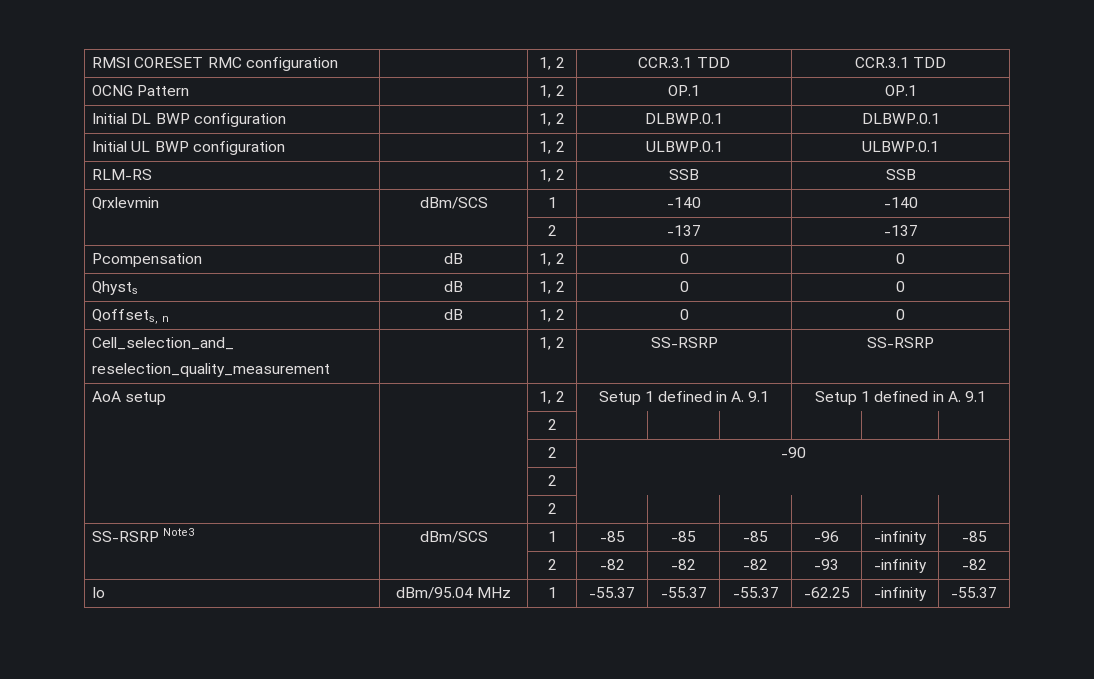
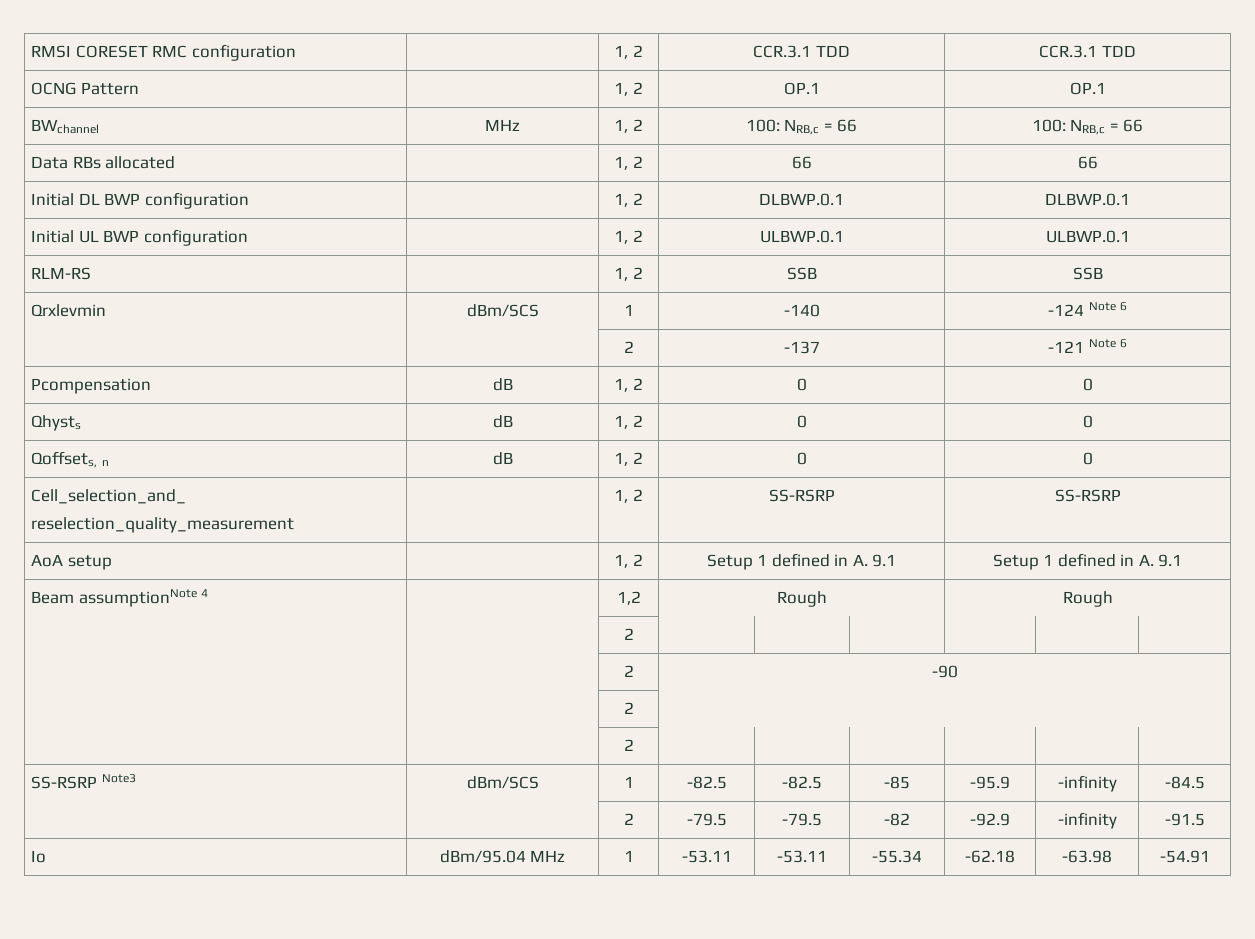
(917, 90) none -> [31,119,100,134] [485,119,520,131] [614,119,643,133] [745,119,858,135] [1031,119,1144,135] [31,156,176,169] [614,156,643,170] [791,156,812,169] [1077,156,1098,169] // BWchannel | MHz | 1, 2 | 100: NRB,c = 66 | 100: NRB,c = 66 // Data RBs allocated | | 1, 2 | 66 | 66
[883,197,918,208] -140 -> [1047,302,1128,316] -124 Note 6
[883,225,918,236] -137 -> [1047,339,1128,353] -121 Note 6
(986, 396) none -> [31,589,209,607] [616,591,641,605] [776,591,827,607] [1062,591,1113,607] // Beam assumptionNote 4 | | 1,2 | Rough | Rough
[599,531,625,542] [671,531,696,542] [743,531,768,542] [814,531,839,542] [874,531,927,545] [961,531,987,542] [547,559,557,570] [599,559,625,570] [671,559,696,570] [743,559,768,570] [814,559,839,570] [874,559,927,573] [961,559,987,570] -85 | -85 | -85 | -96 | -infinity | -85 // | | 2 | -82 | -82 | -82 | -93 | -infinity | -82 -> [686,776,727,789] [782,776,822,789] [884,776,910,789] [970,776,1010,789] [1057,775,1117,792] [1164,776,1205,789] [623,813,634,825] [686,813,727,826] [782,813,822,826] [884,813,910,826] [970,813,1010,826] [1057,812,1117,829] [1164,813,1205,826] -82.5 | -82.5 | -85 | -95.9 | -infinity | -84.5 // | | 2 | -79.5 | -79.5 | -82 | -92.9 | -infinity | -91.5
[589,587,635,598] [660,587,707,598] [732,587,779,598] [803,587,850,598] [874,587,927,601] [951,587,997,598] -55.37 | -55.37 | -55.37 | -62.25 | -infinity | -55.37 -> [681,850,732,863] [777,850,827,863] [872,850,922,863] [965,850,1015,863] [1062,850,1112,863] [1159,850,1210,863] -53.11 | -53.11 | -55.34 | -62.18 | -63.98 | -54.91

